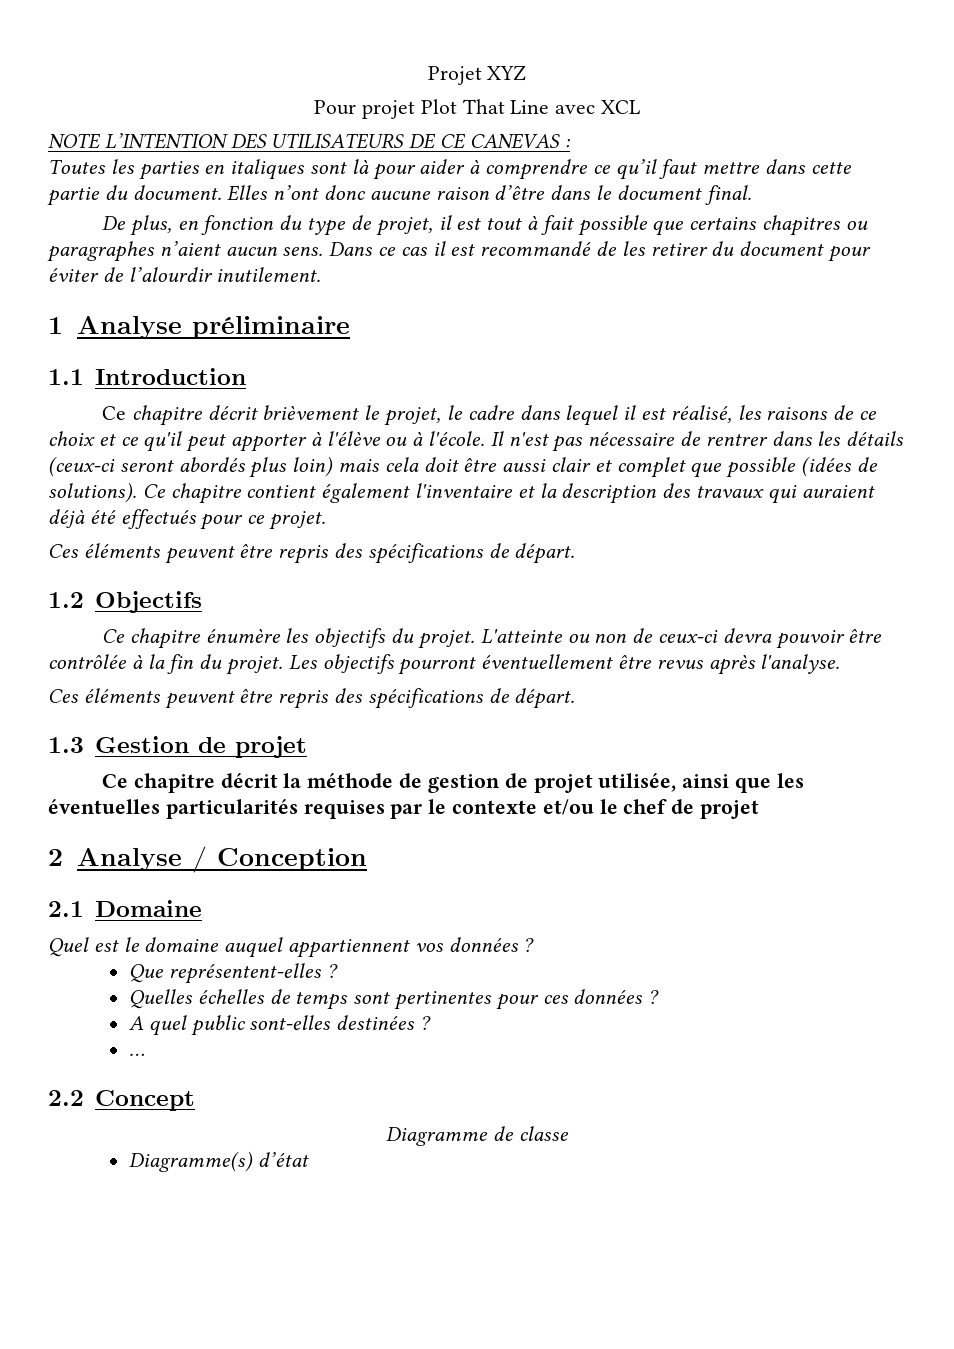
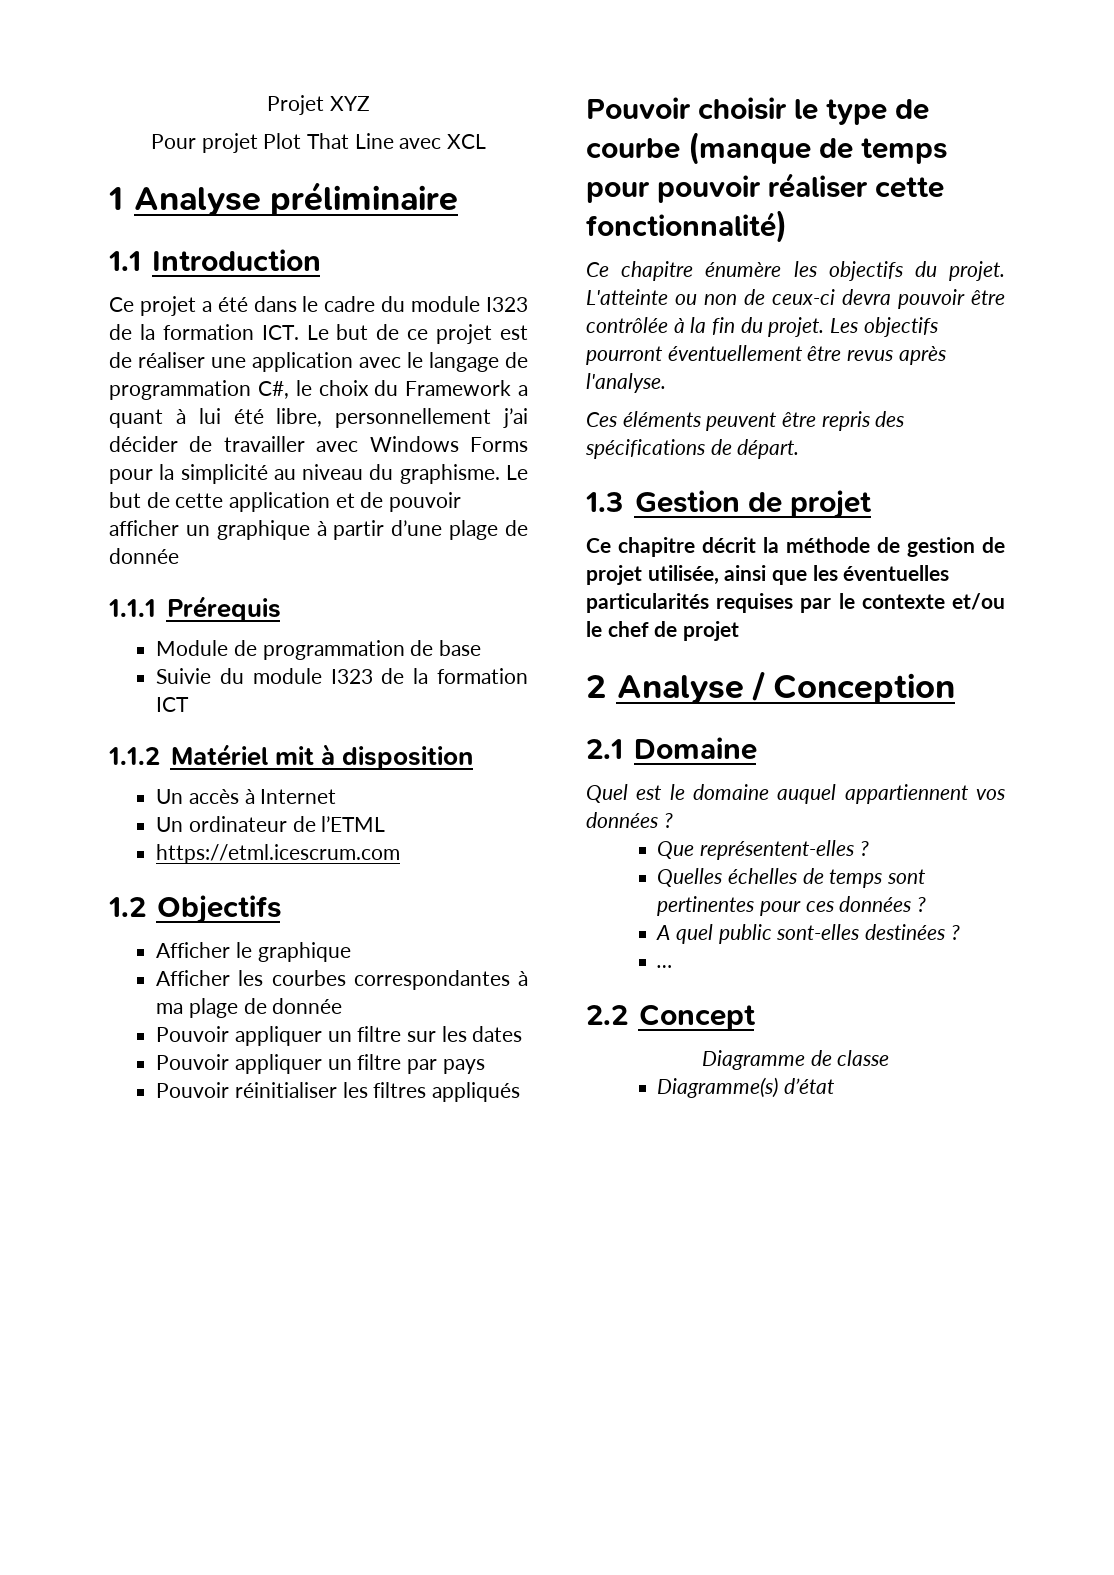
[48,133,571,149] [48,159,852,180] [47,185,752,206] [102,215,868,236] [47,241,872,262] [48,267,322,282] // NOTE L’INTENTION DES UTILISATEURS DE CE CANEVAS : // Toutes les parties en italiques sont là pour aider à comprendre ce qu’il faut mettre dans cette partie du document. Elles n’ont donc aucune raison d’être dans le document final. // De plus, en fonction du type de projet, il est tout à fait possible que certains chapitres ou paragraphes n’aient aucun sens. Dans ce cas il est recommandé de les retirer du document pour éviter de l’alourdir inutilement. -> (487, 141) none
[131,405,877,426] [48,431,905,452] [48,456,878,478] [48,482,875,504] [48,509,327,530] [48,543,576,564] [48,591,202,613] chapitre décrit brièvement le projet, le cadre dans lequel il est réalisé, les raisons de ce choix et ce qu'il peut apporter à l'élève ou à l'école. Il n'est pas nécessaire de rentrer dans les détails (ceux-ci seront abordés plus loin) mais cela doit être aussi clair et complet que possible (idées de solutions). Ce chapitre contient également l'inventaire et la description des travaux qui auraient déjà été effectués pour ce projet. // Ces éléments peuvent être repris des spécifications de départ. // 1.2 Objectifs -> [139,296,528,316] [109,324,529,344] [109,352,528,372] [109,380,528,400] [109,408,528,428] [109,436,528,452] [109,464,528,484] [109,492,462,512] [109,520,528,540] [109,548,179,564] [108,595,281,622] [156,640,481,660] [156,668,528,684] [156,697,190,712] [108,743,473,770] [156,789,337,804] [156,816,386,832] [156,844,401,864] [108,895,281,924] [156,942,351,962] [156,970,528,990] [156,998,343,1018] [156,1026,523,1046] [156,1054,485,1074] [156,1082,520,1102] [586,97,930,125] [586,132,948,165] [586,172,945,203] [586,210,787,243] projet a été dans le cadre du module I323 de la formation ICT. Le but de ce projet est de réaliser une application avec le langage de programmation C#, le choix du Framework a quant à lui été libre, personnellement j’ai décider de travailler avec Windows Forms pour la simplicité au niveau du graphisme. Le but de cette application et de pouvoir afficher un graphique à partir d’une plage de donnée // 1.1.1 Prérequis // Module de programmation de base // Suivie du module I323 de la formation ICT // 1.1.2 Matériel mit à disposition // Un accès à Internet // Un ordinateur de l’ETML // https://etml.icescrum.com // 1.2 Objectifs // Afficher le graphique // Afficher les courbes correspondantes à ma plage de donnée // Pouvoir appliquer un filtre sur les dates // Pouvoir appliquer un filtre par pays // Pouvoir réinitialiser les filtres appliqués // Pouvoir choisir le type de courbe (manque de temps pour pouvoir réaliser cette fonctionnalité)

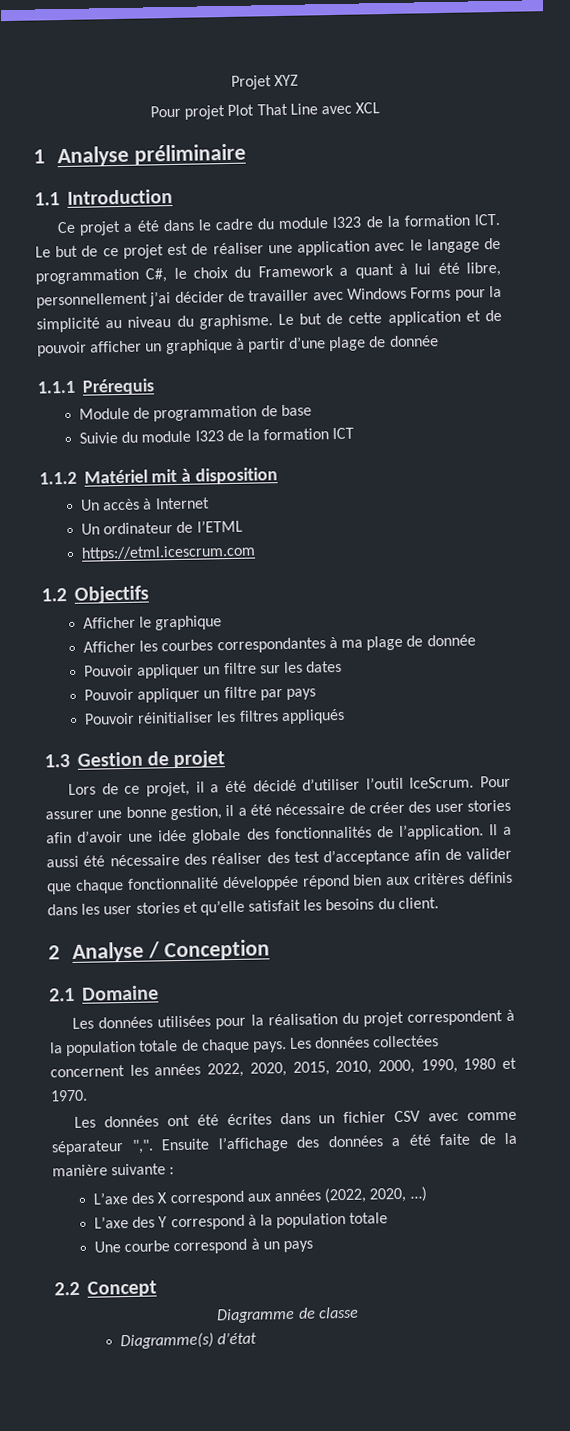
[586,97,930,125] [586,132,948,165] [586,172,945,203] [586,210,787,243] [586,261,1005,281] [586,289,1005,309] [586,317,938,337] [586,345,946,365] [586,373,666,393] [586,411,905,431] [585,439,800,459] [585,490,872,519] [586,537,1005,557] [586,565,950,585] [586,593,1005,613] [586,621,740,641] Pouvoir choisir le type de courbe (manque de temps pour pouvoir réaliser cette fonctionnalité) // Ce chapitre énumère les objectifs du projet. L'atteinte ou non de ceux-ci devra pouvoir être contrôlée à la fin du projet. Les objectifs pourront éventuellement être revus après l'analyse. // Ces éléments peuvent être repris des spécifications de départ. // 1.3 Gestion de projet // Ce chapitre décrit la méthode de gestion de projet utilisée, ainsi que les éventuelles particularités requises par le contexte et/ou le chef de projet -> [44,750,226,769] [68,775,511,797] [45,799,511,821] [46,823,513,844] [46,847,513,868] [47,871,513,895] [47,897,439,916] 1.3 Gestion de projet // Lors de ce projet, il a été décidé d’utiliser l’outil IceScrum. Pour assurer une bonne gestion, il a été nécessaire de créer des user stories afin d’avoir une idée globale des fonctionnalités de l’application. Il a aussi été nécessaire des réaliser des test d’acceptance afin de valider que chaque fonctionnalité développée répond bien aux critères définis dans les user stories et qu’elle satisfait les besoins du client.
[586,784,1005,804] [586,812,673,828] [657,840,869,860] [657,868,927,888] [657,896,927,916] [656,924,960,944] [657,965,674,968] Quel est le domaine auquel appartiennent vos données ? // Que représentent-elles ? // Quelles échelles de temps sont pertinentes pour ces données ? // A quel public sont-elles destinées ? // … -> [72,1009,515,1030] [50,1035,440,1057] [50,1057,517,1078] [50,1089,88,1102] [74,1110,518,1128] [51,1132,517,1156] [52,1163,175,1177] [93,1186,428,1207] [94,1212,389,1231] [94,1238,313,1255] Les données utilisées pour la réalisation du projet correspondent à la population totale de chaque pays. Les données collectées concernent les années 2022, 2020, 2015, 2010, 2000, 1990, 1980 et 1970. // Les données ont été écrites dans un fichier CSV avec comme séparateur ",". Ensuite l’affichage des données a été faite de la manière suivante : // L’axe des X correspond aux années (2022, 2020, …) // L’axe des Y correspond à la population totale // Une courbe correspond à un pays

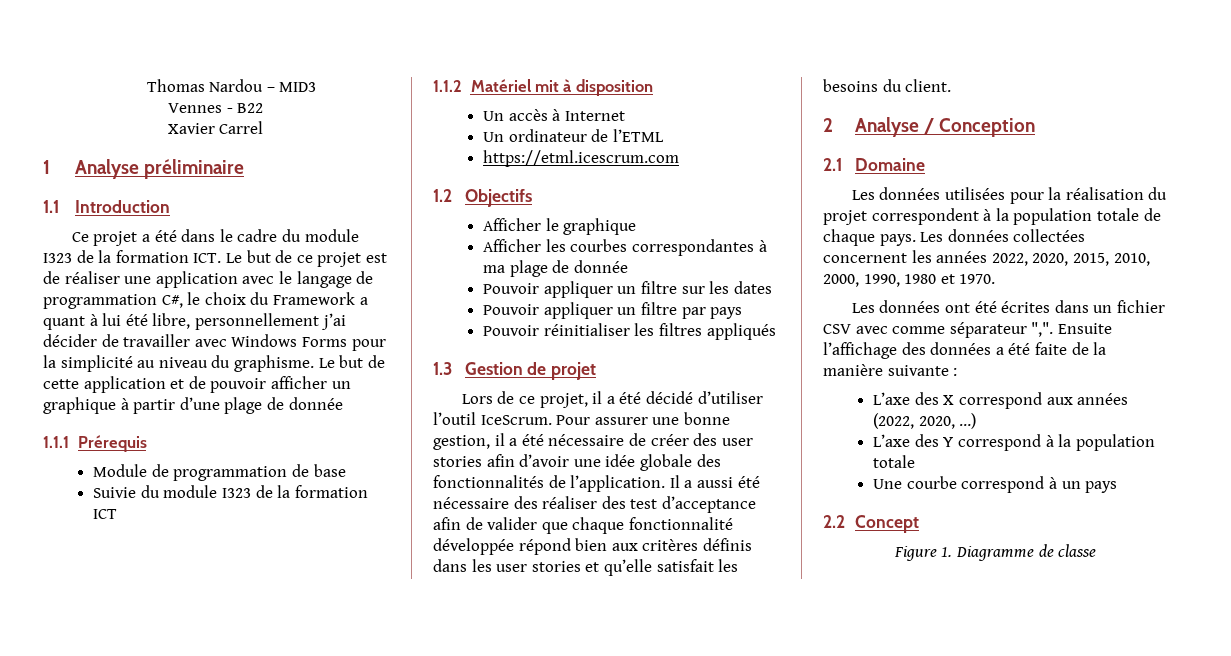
[230,74,300,90] [149,102,381,120] Projet XYZ // Pour projet Plot That Line avec XCL -> [146,79,317,92] [167,103,264,113] [167,121,264,134] Thomas Nardou – MID3 // Vennes - B22 // Xavier Carrel
(157, 1289) none -> [893,546,953,561] Figure 1.
[120,1331,258,1350] // Diagramme(s) d’état -> (1097, 550) none

